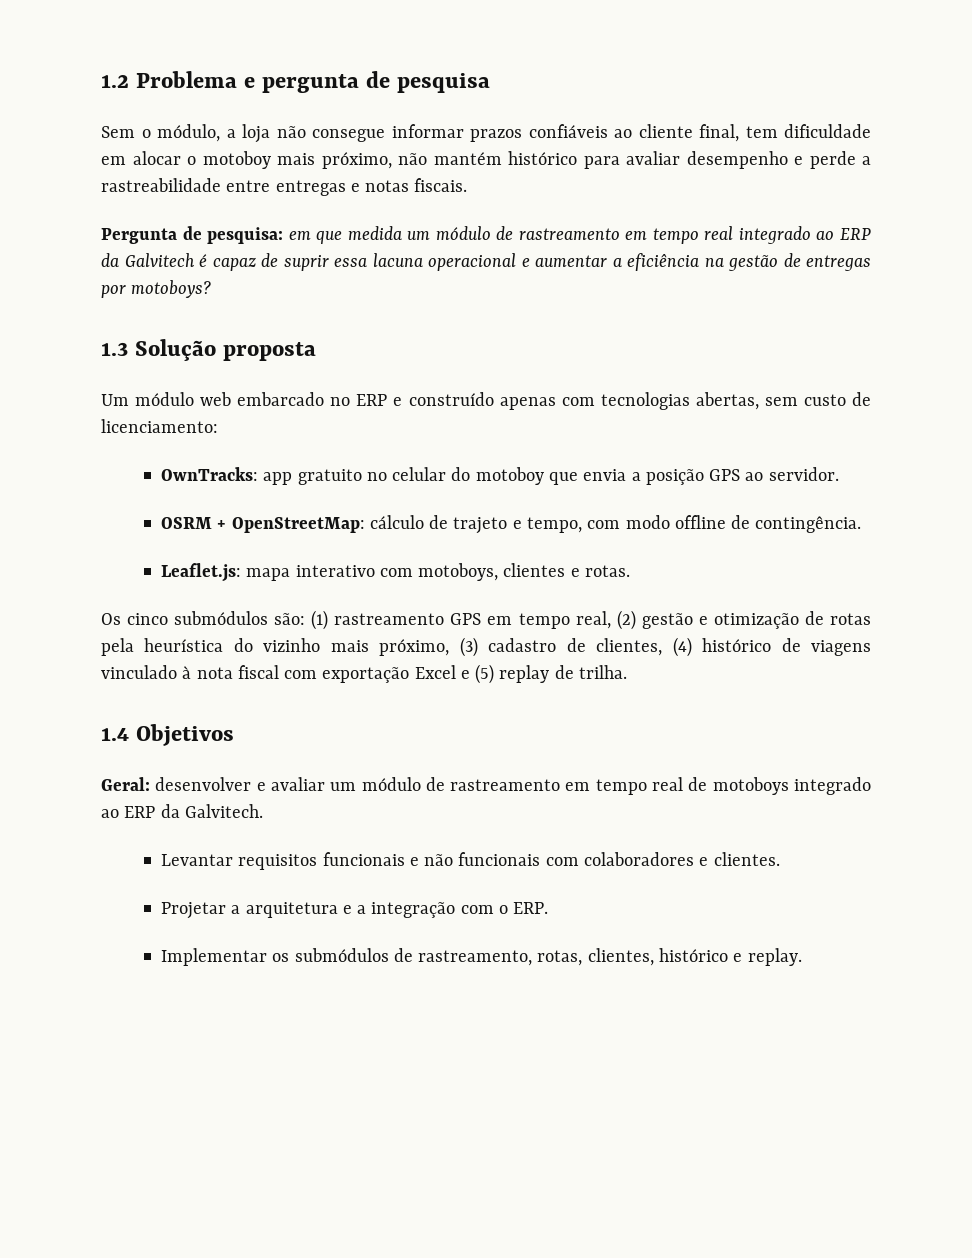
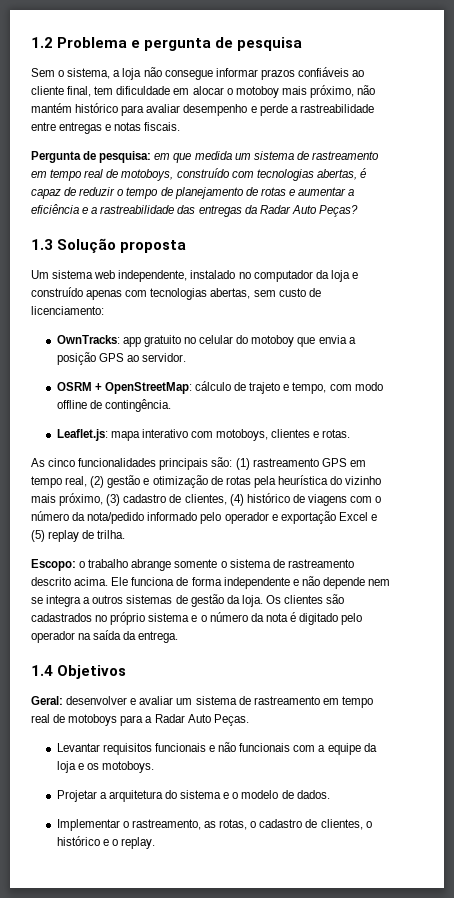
[157,124,220,142] módulo, -> [67,68,111,79] sistema,
[435,226,871,244] [101,253,871,271] [101,280,212,298] [101,339,317,361] [101,392,388,406] módulo de rastreamento em tempo real integrado ao ERP da Galvitech é capaz de suprir essa lacuna operacional e aumentar a eficiência na gestão de entregas por motoboys? // 1.3 Solução proposta // Um módulo web embarcado no ERP -> [253,151,379,160] [31,168,366,181] [31,187,355,199] [31,204,358,217] [31,238,187,253] [31,270,350,282] sistema de rastreamento em tempo real de motoboys, construído com tecnologias abertas, é capaz de reduzir o tempo de planejamento de rotas e aumentar a eficiência e a rastreabilidade das entregas da Radar Auto Peças? // 1.3 Solução proposta // Um sistema web independente, instalado no computador da loja
[101,611,269,625] Os cinco submódulos -> [31,458,209,470] As cinco funcionalidades principais
[101,665,318,679] vinculado à nota fiscal com -> [350,496,382,503] [31,511,278,524] com o número da nota/pedido informado pelo operador e
(627, 672) none -> [31,559,354,571] [31,576,391,589] [31,594,345,607] [31,612,363,625] [31,630,179,643] // Escopo: o trabalho abrange somente o sistema de rastreamento descrito acima. Ele funciona de forma independente e não depende nem se integra a outros sistemas de gestão da loja. Os clientes são cadastrados no próprio sistema e o número da nota é digitado pelo operador na saída da entrega.
[361,777,421,791] módulo -> [195,696,237,705] sistema
[793,777,871,795] [101,804,263,818] integrado ao ERP da Galvitech. -> [120,714,249,726] para a Radar Auto Peças.
[583,852,780,866] [161,902,549,919] [161,948,654,966] colaboradores e clientes. // Projetar a arquitetura e a integração com o ERP. // Implementar os submódulos de rastreamento, rotas, clientes, -> [318,743,377,755] [56,761,155,773] [56,790,330,802] [56,819,372,831] a equipe da loja e os motoboys. // Projetar a arquitetura do sistema e o modelo de dados. // Implementar o rastreamento, as rotas, o cadastro de clientes, o
(743, 957) none -> [111,839,118,846] o

